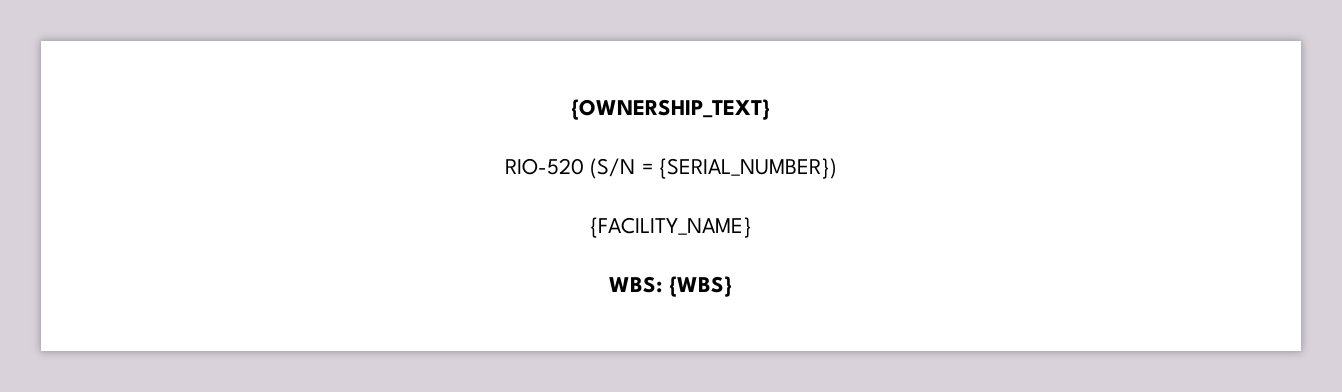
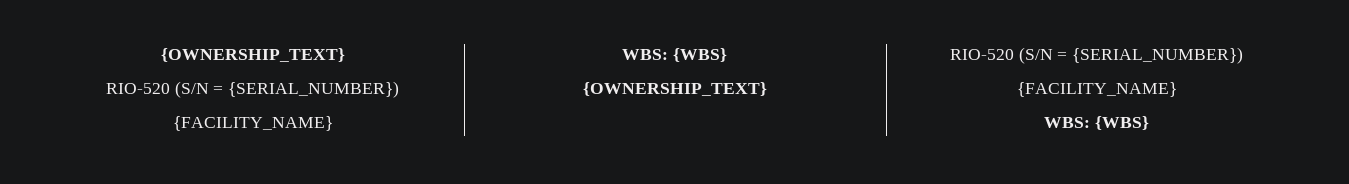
[571,99,771,120] [505,158,837,179] [590,217,752,238] [609,276,733,297] {OWNERSHIP_TEXT} // RIO-520 (S/N = {SERIAL_NUMBER}) // {FACILITY_NAME} // WBS: {WBS} -> [160,48,345,62] [105,81,400,98] [172,116,333,131] [622,48,727,62] [582,82,767,96] [949,47,1244,64] [1016,82,1177,97] [1044,116,1149,130] {OWNERSHIP_TEXT} // RIO-520 (S/N = {SERIAL_NUMBER}) // {FACILITY_NAME} // WBS: {WBS} // {OWNERSHIP_TEXT} // RIO-520 (S/N = {SERIAL_NUMBER}) // {FACILITY_NAME} // WBS: {WBS}

